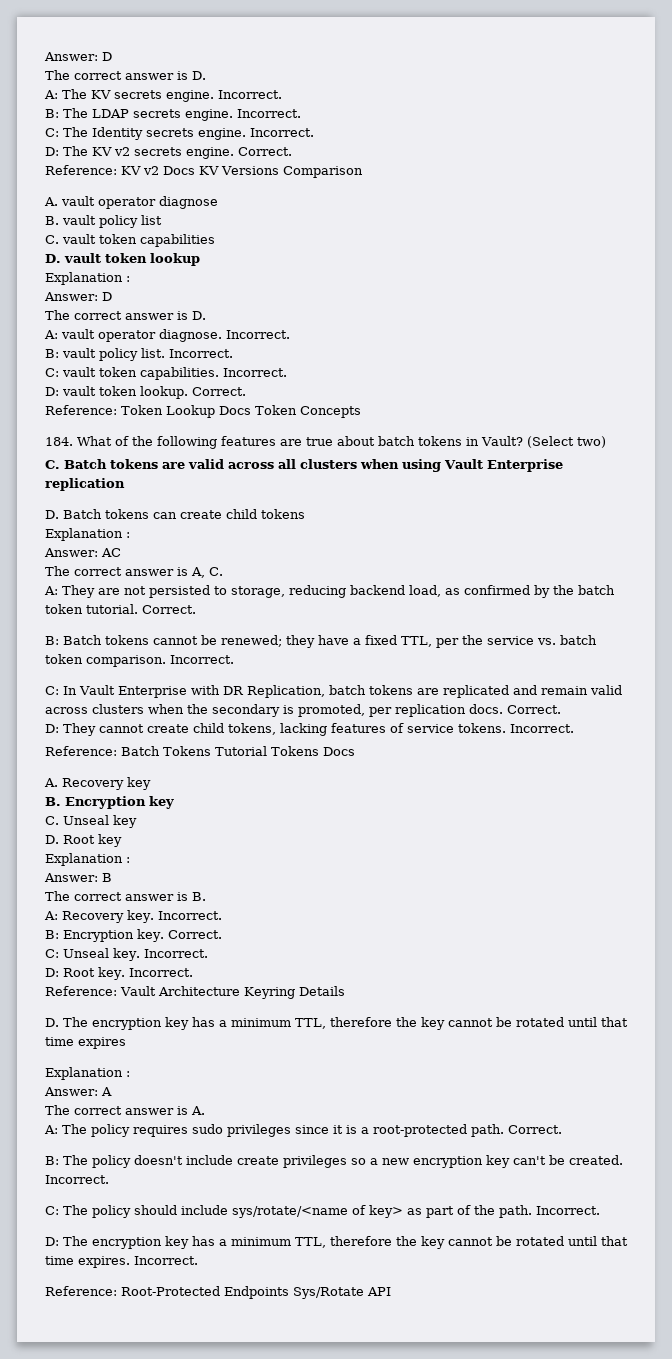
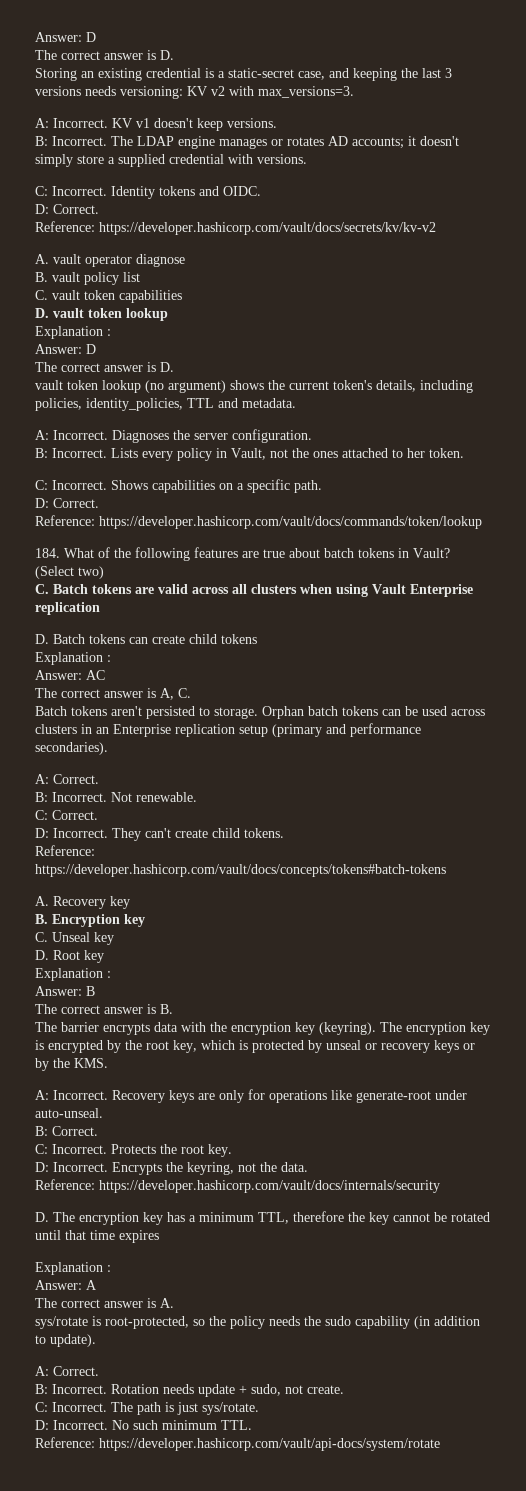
[44,52,112,61] [45,70,206,80] [44,89,282,102] [45,109,59,118] Answer: D // The correct answer is D. // A: The KV secrets engine. Incorrect. // B: -> [35,32,96,42] [35,50,174,60] [35,68,452,81] [35,86,354,99] [35,118,277,131] [35,136,107,146] Answer: D // The correct answer is D. // Storing an existing credential is a static-secret case, and keeping the last 3 versions needs versioning: KV v2 with max_versions=3. // A: Incorrect. KV v1 doesn't keep versions. // B: Incorrect.
[133,109,301,121] [45,127,314,140] [45,146,292,159] [45,165,363,178] secrets engine. Incorrect. // C: The Identity secrets engine. Incorrect. // D: The KV v2 secrets engine. Correct. // Reference: KV v2 Docs KV Versions Comparison -> [178,136,459,149] [35,154,307,167] [35,186,261,199] [35,204,99,214] [35,221,436,235] engine manages or rotates AD accounts; it doesn't simply store a supplied credential with versions. // C: Incorrect. Identity tokens and OIDC. // D: Correct. // Reference: https://developer.hashicorp.com/vault/docs/secrets/kv/kv-v2
[44,329,290,342] [45,348,233,361] [45,367,287,380] [45,386,246,399] [45,405,361,418] A: vault operator diagnose. Incorrect. // B: vault policy list. Incorrect. // C: vault token capabilities. Incorrect. // D: vault token lookup. Correct. // Reference: Token Lookup Docs Token Concepts -> [35,380,473,393] [35,398,296,411] [35,429,312,443] [35,448,464,461] [35,479,322,493] [35,498,99,508] [35,515,482,529] vault token lookup (no argument) shows the current token's details, including policies, identity_policies, TTL and metadata. // A: Incorrect. Diagnoses the server configuration. // B: Incorrect. Lists every policy in Vault, not the ones attached to her token. // C: Incorrect. Shows capabilities on a specific path. // D: Correct. // Reference: https://developer.hashicorp.com/vault/docs/commands/token/lookup
[44,585,615,598] [45,604,196,614] [45,635,597,648] [45,654,234,667] [45,685,622,698] [45,704,561,717] [45,723,454,736] A: They are not persisted to storage, reducing backend load, as confirmed by the batch token tutorial. Correct. // B: Batch tokens cannot be renewed; they have a fixed TTL, per the service vs. batch token comparison. Incorrect. // C: In Vault Enterprise with DR Replication, batch tokens are replicated and remain valid across clusters when the secondary is promoted, per replication docs. Correct. // D: They cannot create child tokens, lacking features of service -> [35,706,485,719] [35,723,421,737] [35,742,108,755] [35,774,99,784] [35,792,197,802] [35,810,98,820] [35,828,240,841] Batch tokens aren't persisted to storage. Orphan batch tokens can be used across clusters in an Enterprise replication setup (primary and performance secondaries). // A: Correct. // B: Incorrect. Not renewable. // C: Correct. // D: Incorrect. They can't create child
[510,724,574,733] [45,746,355,756] Incorrect. // Reference: Batch Tokens Tutorial Tokens Docs -> [35,845,95,856] [35,864,446,877] // Reference: https://developer.hashicorp.com/vault/docs/concepts/tokens#batch-tokens
[44,910,222,923] [45,929,164,942] A: Recovery key. Incorrect. // B: Encryption key. -> [35,1022,490,1035] [35,1040,475,1053] [35,1058,108,1071] [35,1089,467,1103] [35,1108,103,1118] [35,1126,48,1136] The barrier encrypts data with the encryption key (keyring). The encryption key is encrypted by the root key, which is protected by unseal or recovery keys or by the KMS. // A: Incorrect. Recovery keys are only for operations like generate-root under auto-unseal. // B:
[63,948,208,961] [45,967,193,980] [45,986,345,999] Unseal key. Incorrect. // D: Root key. Incorrect. // Reference: Vault Architecture Keyring Details -> [52,1144,232,1157] [35,1162,308,1175] [35,1179,440,1193] Incorrect. Protects the root key. // D: Incorrect. Encrypts the keyring, not the data. // Reference: https://developer.hashicorp.com/vault/docs/internals/security
[44,1124,562,1137] [45,1155,623,1168] [45,1175,109,1184] [45,1205,600,1218] [45,1236,628,1249] [45,1256,198,1268] [45,1286,391,1299] A: The policy requires sudo privileges since it is a root-protected path. Correct. // B: The policy doesn't include create privileges so a new encryption key can't be created. Incorrect. // C: The policy should include sys/rotate/<name of key> as part of the path. Incorrect. // D: The encryption key has a minimum TTL, therefore the key cannot be rotated until that time expires. Incorrect. // Reference: Root-Protected Endpoints Sys/Rotate API -> [35,1316,480,1329] [35,1334,96,1347] [35,1366,99,1376] [35,1384,344,1397] [35,1402,259,1415] [35,1420,252,1430] [35,1437,440,1451] sys/rotate is root-protected, so the policy needs the sudo capability (in addition to update). // A: Correct. // B: Incorrect. Rotation needs update + sudo, not create. // C: Incorrect. The path is just sys/rotate. // D: Incorrect. No such minimum TTL. // Reference: https://developer.hashicorp.com/vault/api-docs/system/rotate

